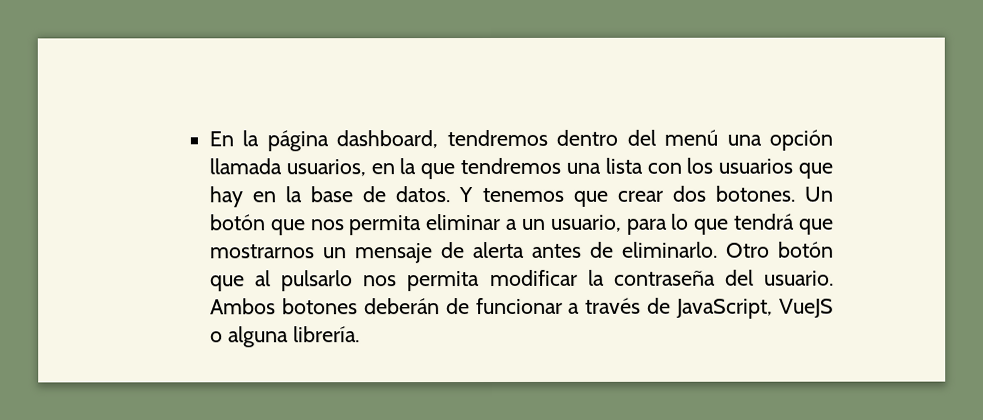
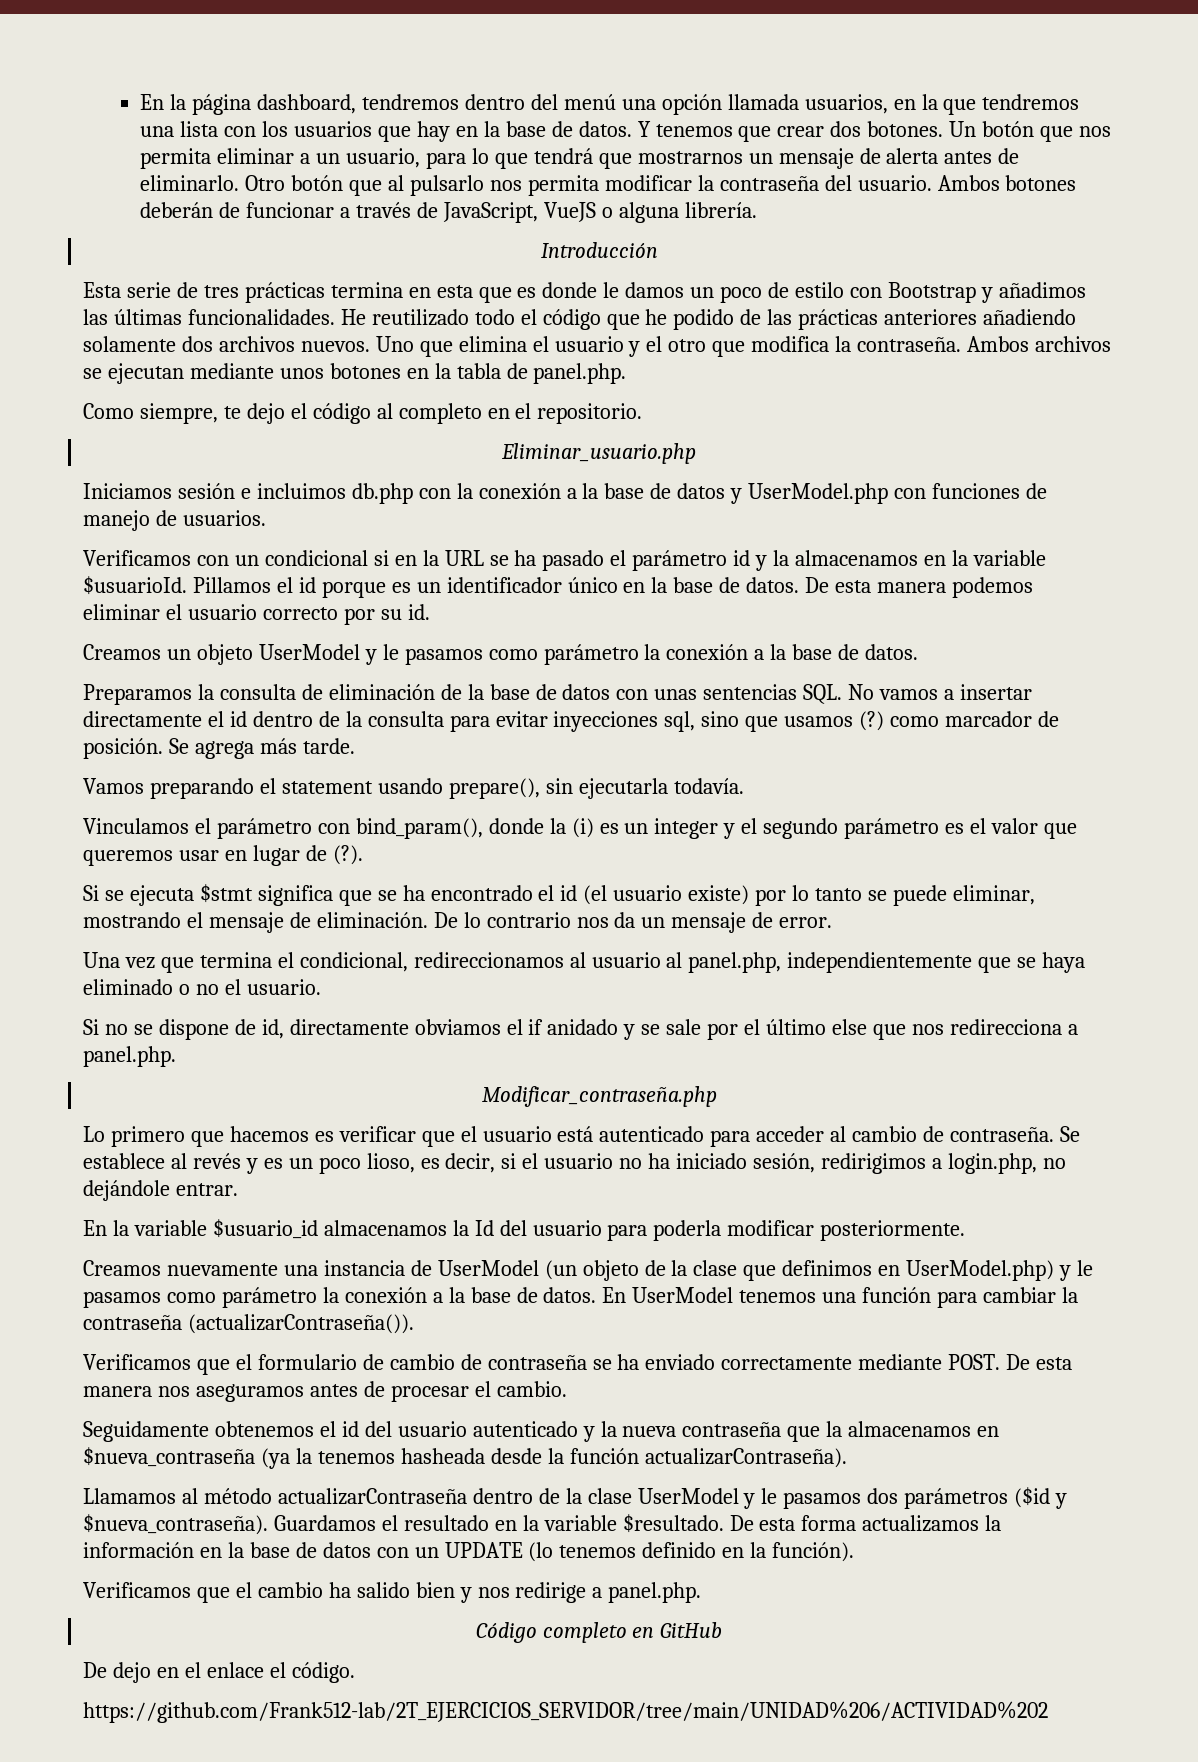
(360, 334) none -> [540,242,658,258] [83,282,1086,303] [83,309,1077,330] [83,336,1111,357] [83,363,627,384] [83,403,643,424] [501,443,696,464] [83,483,1047,504] [83,510,266,531] [83,550,1046,571] [83,576,1033,598] [83,604,430,625] [83,644,919,665] [83,684,1032,705] [83,711,1059,732] [83,738,355,759] [83,778,744,799] [83,818,1077,839] [83,845,363,866] [83,884,1035,906] [83,912,833,933] [83,952,1086,973] [83,979,321,995] [83,1019,1078,1040] [83,1046,176,1067] [481,1086,717,1107] [83,1126,1080,1147] [83,1153,1066,1174] [83,1180,238,1201] [83,1219,966,1241] [83,1260,1094,1281] [83,1287,1078,1308] [83,1314,414,1334] [83,1354,1073,1375] [83,1381,567,1402] [83,1421,1000,1442] [83,1447,847,1469] [83,1487,1068,1509] [83,1514,1002,1535] [83,1542,855,1562] [83,1582,702,1603] [475,1622,723,1643] [83,1662,355,1683] [83,1701,1048,1723] // Introducción // Esta serie de tres prácticas termina en esta que es donde le damos un poco de estilo con Bootstrap y añadimos las últimas funcionalidades. He reutilizado todo el código que he podido de las prácticas anteriores añadiendo solamente dos archivos nuevos. Uno que elimina el usuario y el otro que modifica la contraseña. Ambos archivos se ejecutan mediante unos botones en la tabla de panel.php. // Como siempre, te dejo el código al completo en el repositorio. // Eliminar_usuario.php // Iniciamos sesión e incluimos db.php con la conexión a la base de datos y UserModel.php con funciones de manejo de usuarios. // Verificamos con un condicional si en la URL se ha pasado el parámetro id y la almacenamos en la variable $usuarioId. Pillamos el id porque es un identificador único en la base de datos. De esta manera podemos eliminar el usuario correcto por su id. // Creamos un objeto UserModel y le pasamos como parámetro la conexión a la base de datos. // Preparamos la consulta de eliminación de la base de datos con unas sentencias SQL. No vamos a insertar directamente el id dentro de la consulta para evitar inyecciones sql, sino que usamos (?) como marcador de posición. Se agrega más tarde. // Vamos preparando el statement usando prepare(), sin ejecutarla todavía. // Vinculamos el parámetro con bind_param(), donde la (i) es un integer y el segundo parámetro es el valor que queremos usar en lugar de (?). // Si se ejecuta $stmt significa que se ha encontrado el id (el usuario existe) por lo tanto se puede eliminar, mostrando el mensaje de eliminación. De lo contrario nos da un mensaje de error. // Una vez que termina el condicional, redireccionamos al usuario al panel.php, independientemente que se haya eliminado o no el usuario. // Si no se dispone de id, directamente obviamos el if anidado y se sale por el último else que nos redirecciona a panel.php. // Modificar_contraseña.php // Lo primero que hacemos es verificar que el usuario está autenticado para acceder al cambio de contraseña. Se establece al revés y es un poco lioso, es decir, si el usuario no ha iniciado sesión, redirigimos a login.php, no dejándole entrar. // En la variable $usuario_id almacenamos la Id del usuario para poderla modificar posteriormente. // Creamos nuevamente una instancia de UserModel (un objeto de la clase que definimos en UserModel.php) y le pasamos como parámetro la conexión a la base de datos. En UserModel tenemos una función para cambiar la contraseña (actualizarContraseña()). // Verificamos que el formulario de cambio de contraseña se ha enviado correctamente mediante POST. De esta manera nos aseguramos antes de procesar el cambio. // Seguidamente obtenemos el id del usuario autenticado y la nueva contraseña que la almacenamos en $nueva_contraseña (ya la tenemos hasheada desde la función actualizarContraseña). // Llamamos al método actualizarContraseña dentro de la clase UserModel y le pasamos dos parámetros ($id y $nueva_contraseña). Guardamos el resultado en la variable $resultado. De esta forma actualizamos la información en la base de datos con un UPDATE (lo tenemos definido en la función). // Verificamos que el cambio ha salido bien y nos redirige a panel.php. // Código completo en GitHub // De dejo en el enlace el código. // https://github.com/Frank512-lab/2T_EJERCICIOS_SERVIDOR/tree/main/UNIDAD%206/ACTIVIDAD%202

